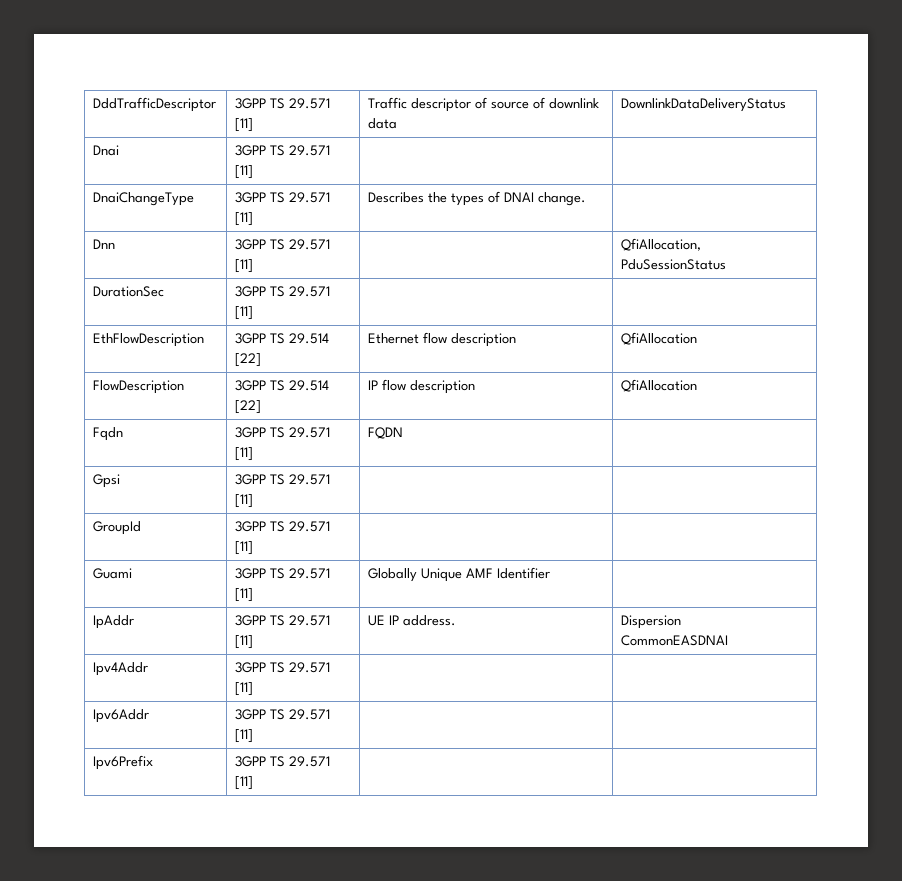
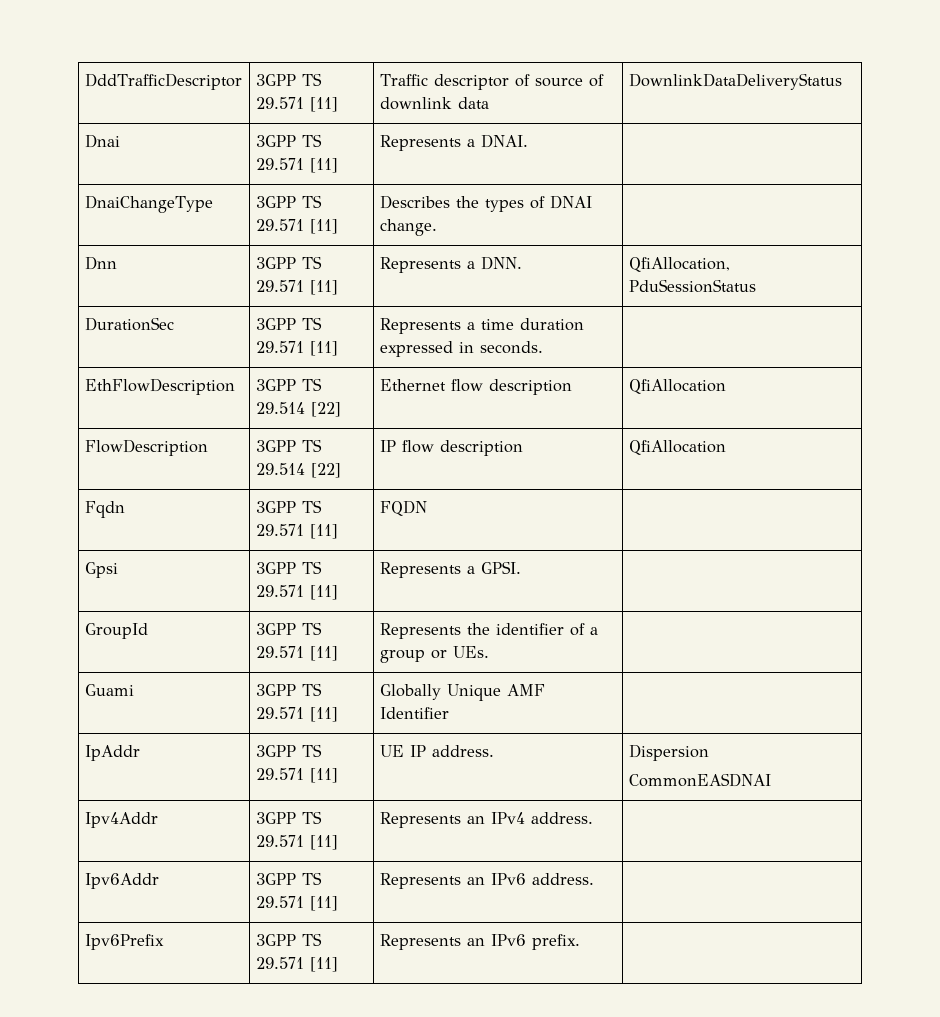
(254, 172) none -> [379,134,528,151] Represents a DNAI.
(254, 266) none -> [379,256,522,273] Represents a DNN.
(254, 313) none -> [379,318,584,334] [379,341,543,357] Represents a time duration expressed in seconds.
(254, 501) none -> [379,561,521,578] Represents a GPSI.
(254, 548) none -> [379,623,598,639] [379,646,489,663] Represents the identifier of a group or UEs.
(254, 689) none -> [379,812,593,828] Represents an IPv4 address.
(254, 736) none -> [379,873,594,889] Represents an IPv6 address.
(254, 783) none -> [379,934,580,950] Represents an IPv6 prefix.

